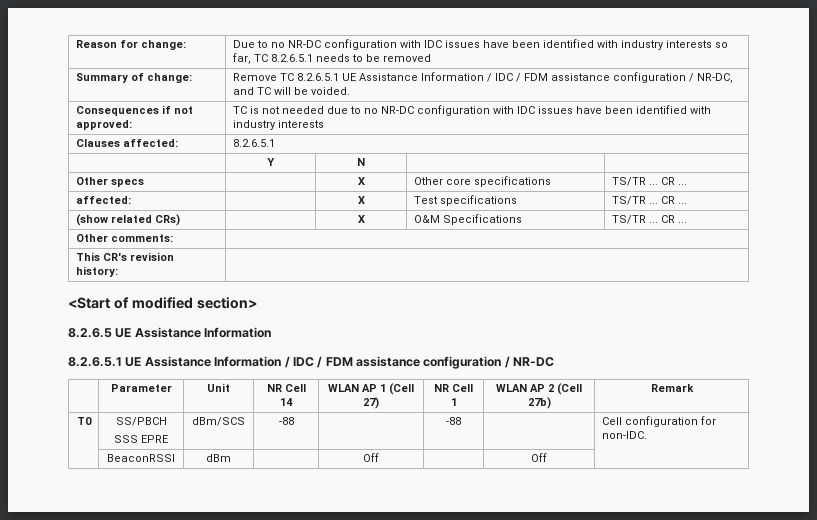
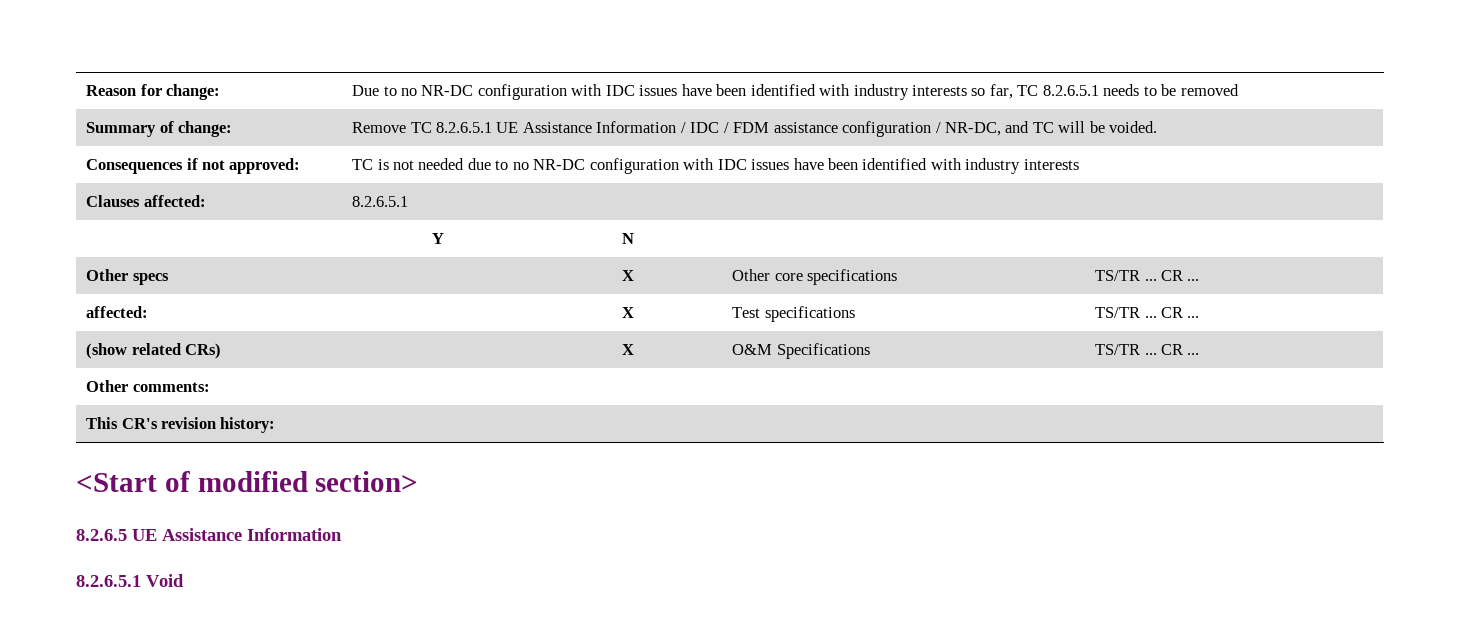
[125,356,555,369] [110,384,172,392] [207,383,230,392] [266,384,306,392] [280,398,293,406] [328,383,414,395] [363,397,379,409] [434,384,473,392] [450,398,457,406] [496,383,582,395] [527,397,551,409] [650,384,694,392] [76,417,92,425] [115,417,167,426] [114,435,168,443] [192,417,245,426] [278,417,294,425] [446,417,461,425] [601,416,716,427] [601,431,647,439] [107,454,175,462] [206,454,231,462] [363,453,379,462] [531,453,547,462] UE Assistance Information / IDC / FDM assistance configuration / NR-DC // | Parameter | Unit | NR Cell 14 | WLAN AP 1 (Cell 27) | NR Cell 1 | WLAN AP 2 (Cell 27b) | Remark // T0 | SS/PBCH // SSS EPRE | dBm/SCS | -88 | | -88 | | Cell configuration for non-IDC. // | BeaconRSSI | dBm | | Off | | Off | -> [146,574,184,587] Void

